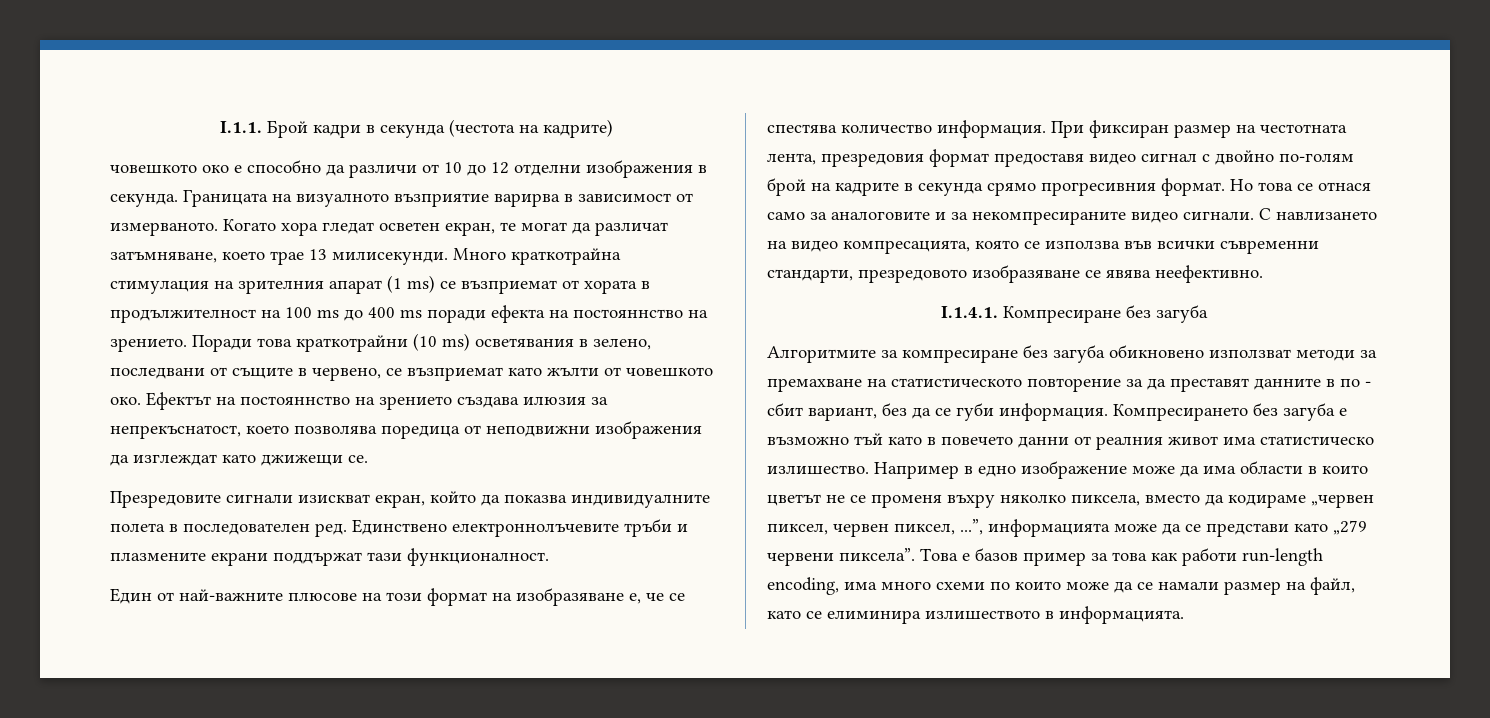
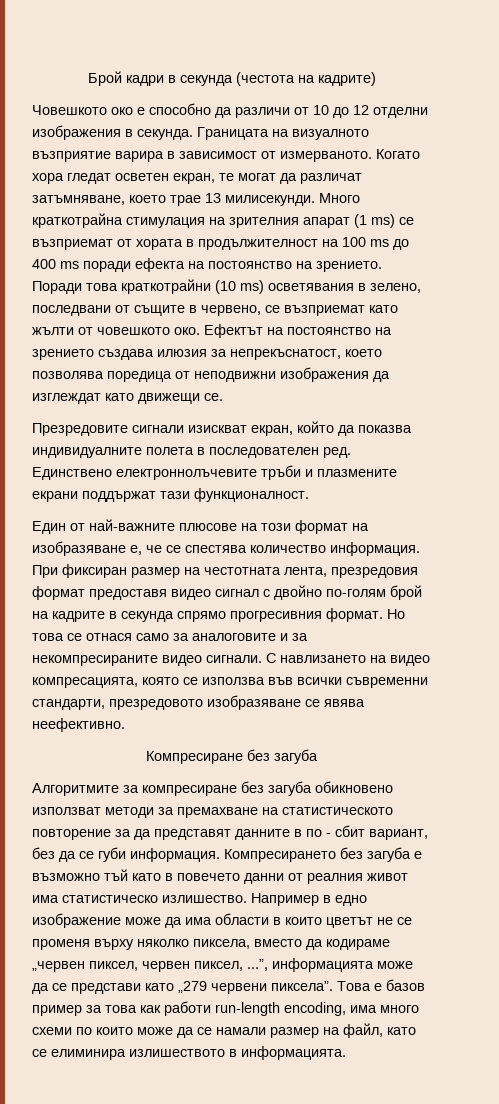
[220,121,262,133] I.1.1. -> (87, 78) none
[110,164,197,174] човешкото -> [32,105,107,115] Човешкото
[494,193,560,207] варирва -> [115,151,164,162] варира
[573,309,683,318] постояннство -> [208,261,292,269] постоянство
[240,396,350,405] постояннство -> [287,327,371,335] постоянство
[261,454,343,466] джижещи -> [138,393,200,404] движещи
[987,182,1036,196] срямо -> [177,611,226,622] спрямо
[940,306,998,318] I.1.4.1. -> (125, 725) none
[1170,378,1249,392] преставят -> [154,829,231,840] представят
[947,494,995,508] въхру -> [94,939,134,950] върху

